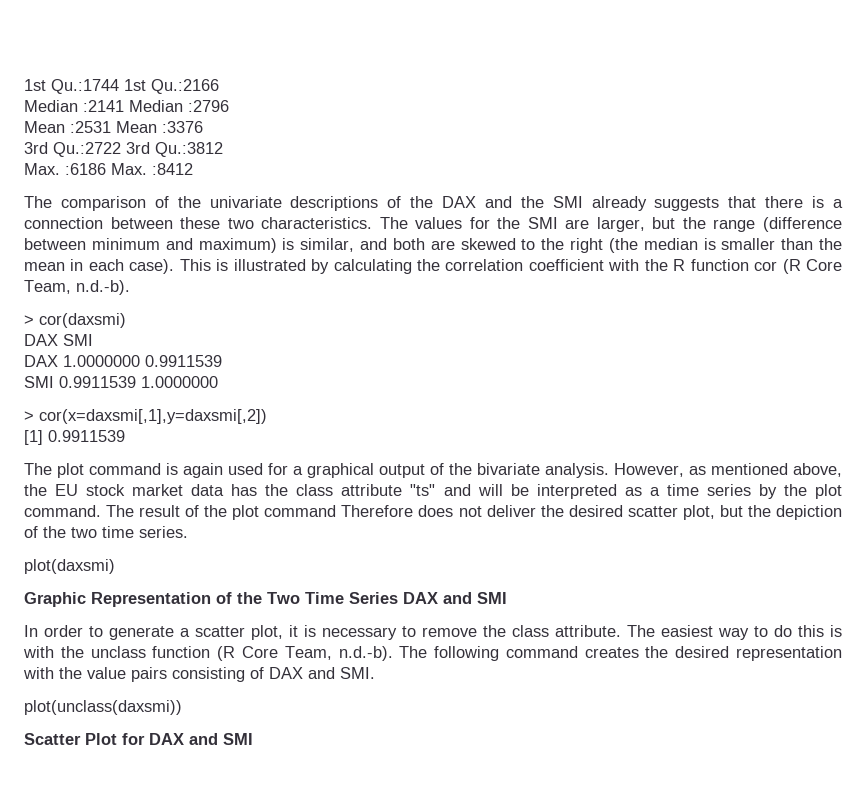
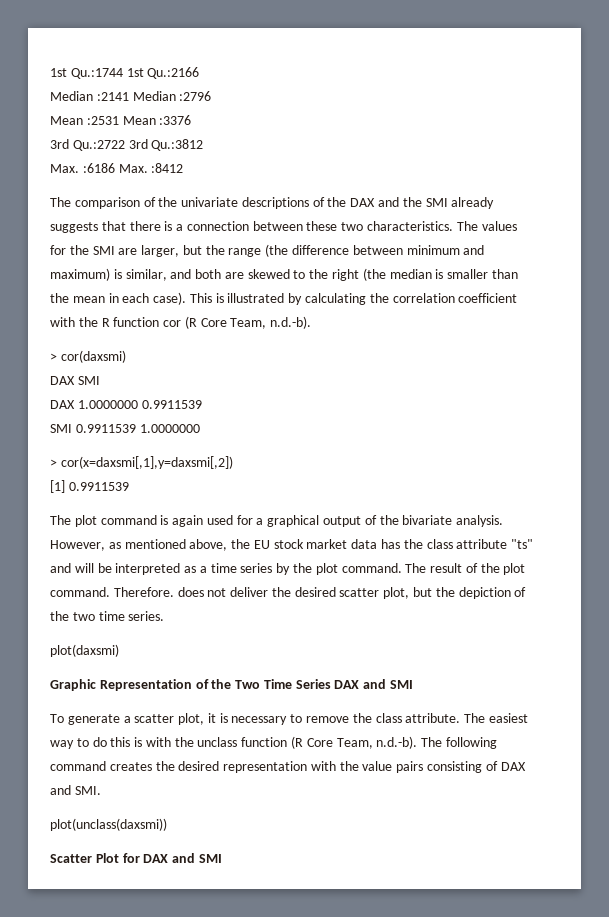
[763,217,842,232] (difference -> [265,244,350,257] (the difference
[264,505,414,517] command Therefore -> [50,587,174,597] command. Therefore.
[24,625,103,637] In order to -> [50,714,64,723] To

